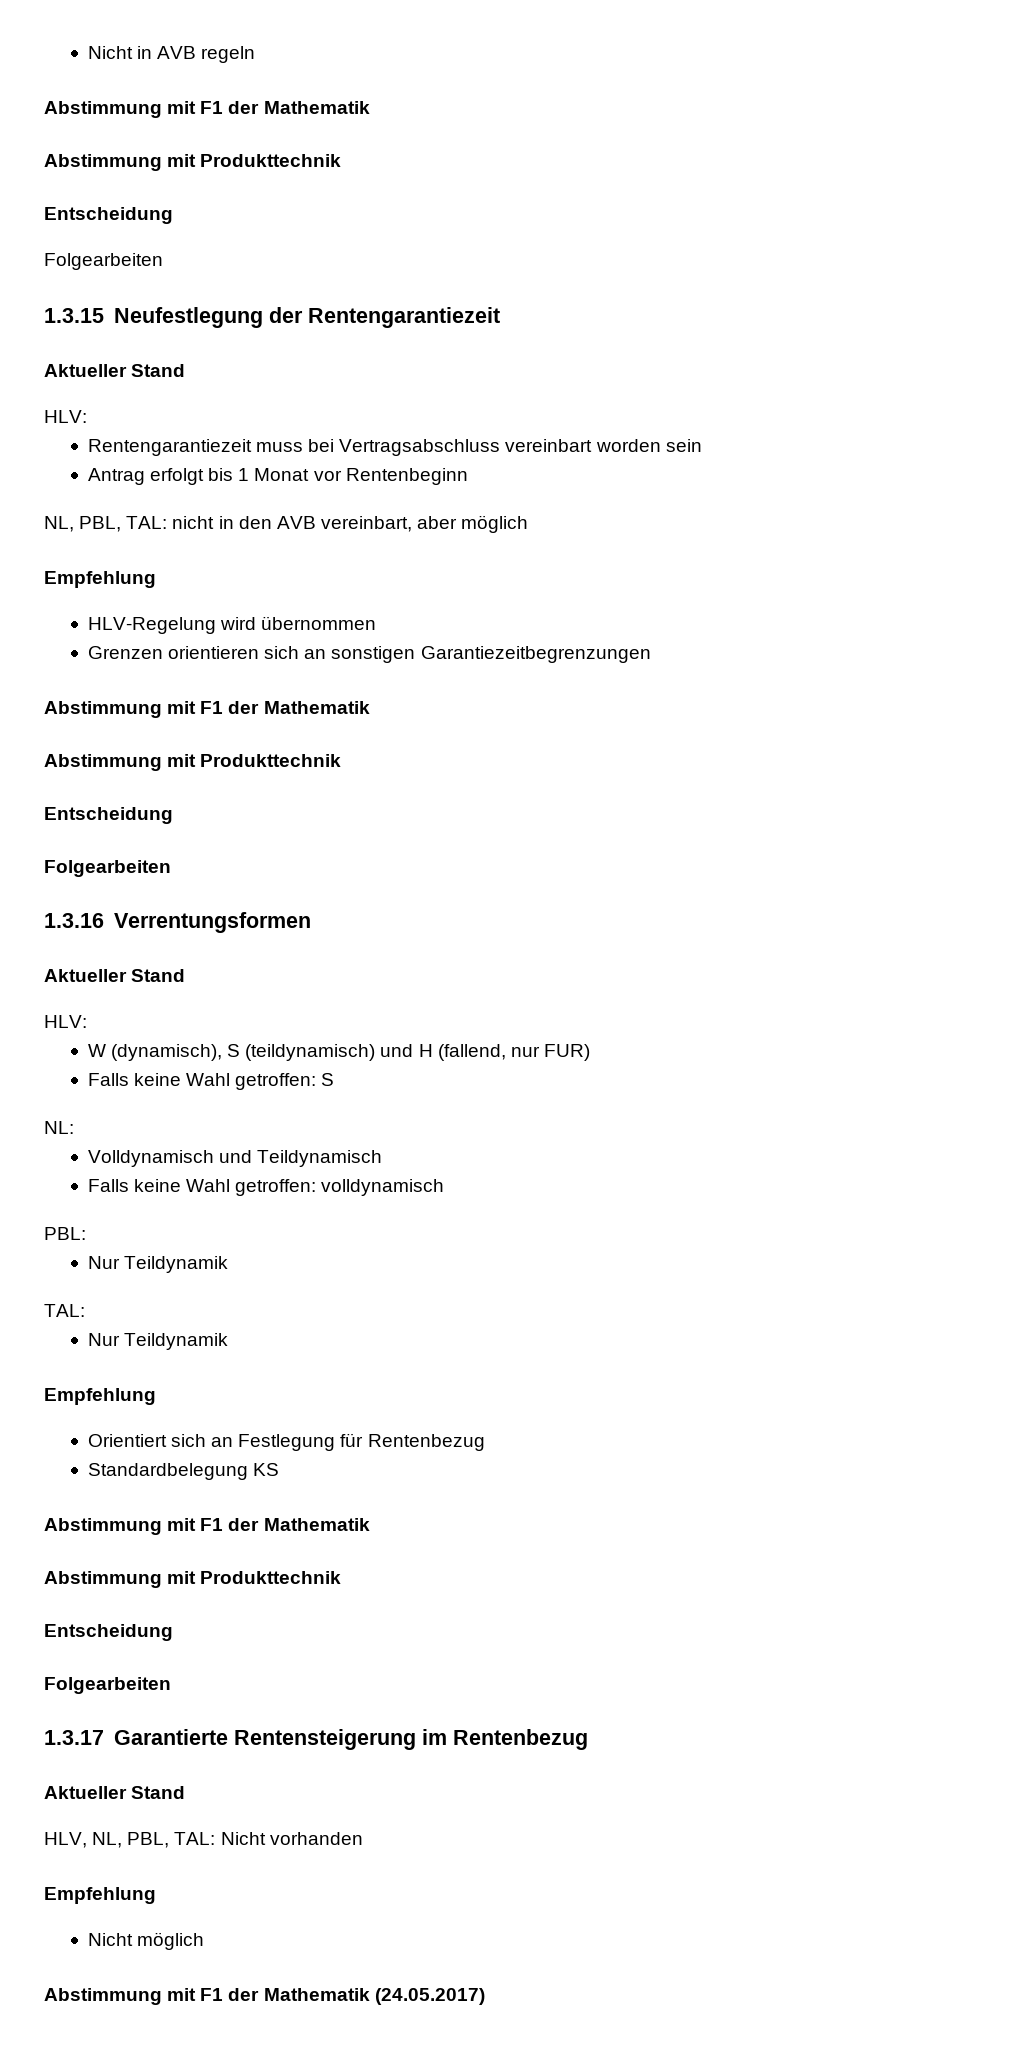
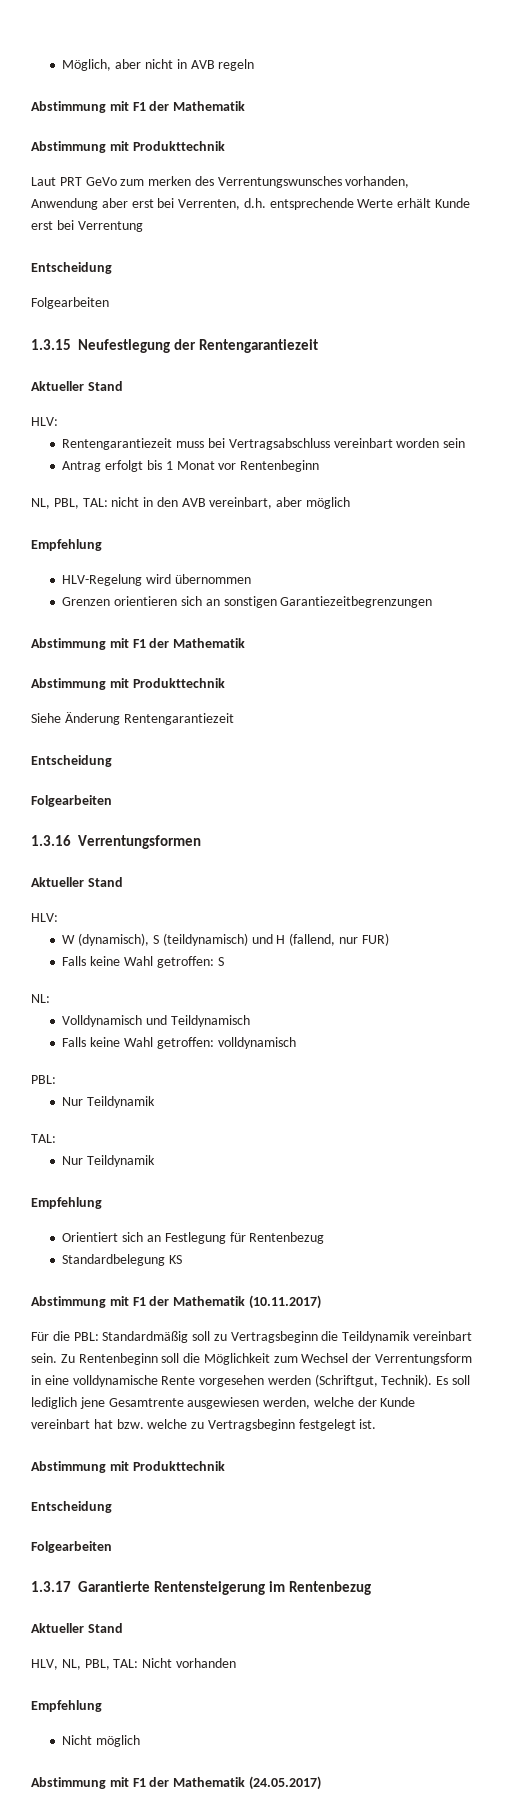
[87,46,133,59] Nicht -> [62,59,174,71] Möglich, aber nicht
(342, 160) none -> [31,176,410,188] [31,198,471,210] [31,220,143,232] // Laut PRT GeVo zum merken des Verrentungswunsches vorhanden, Anwendung aber erst bei Verrenten, d.h. entsprechende Werte erhält Kunde erst bei Verrentung
(342, 760) none -> [31,712,234,725] // Siehe Änderung Rentengarantiezeit
(370, 1524) none -> [248,1295,321,1309] [31,1331,473,1343] [31,1353,473,1365] [31,1374,471,1387] [31,1397,416,1409] [31,1419,377,1431] (10.11.2017) // Für die PBL: Standardmäßig soll zu Vertragsbeginn die Teildynamik vereinbart sein. Zu Rentenbeginn soll die Möglichkeit zum Wechsel der Verrentungsform in eine volldynamische Rente vorgesehen werden (Schriftgut, Technik). Es soll lediglich jene Gesamtrente ausgewiesen werden, welche der Kunde vereinbart hat bzw. welche zu Vertragsbeginn festgelegt ist.

